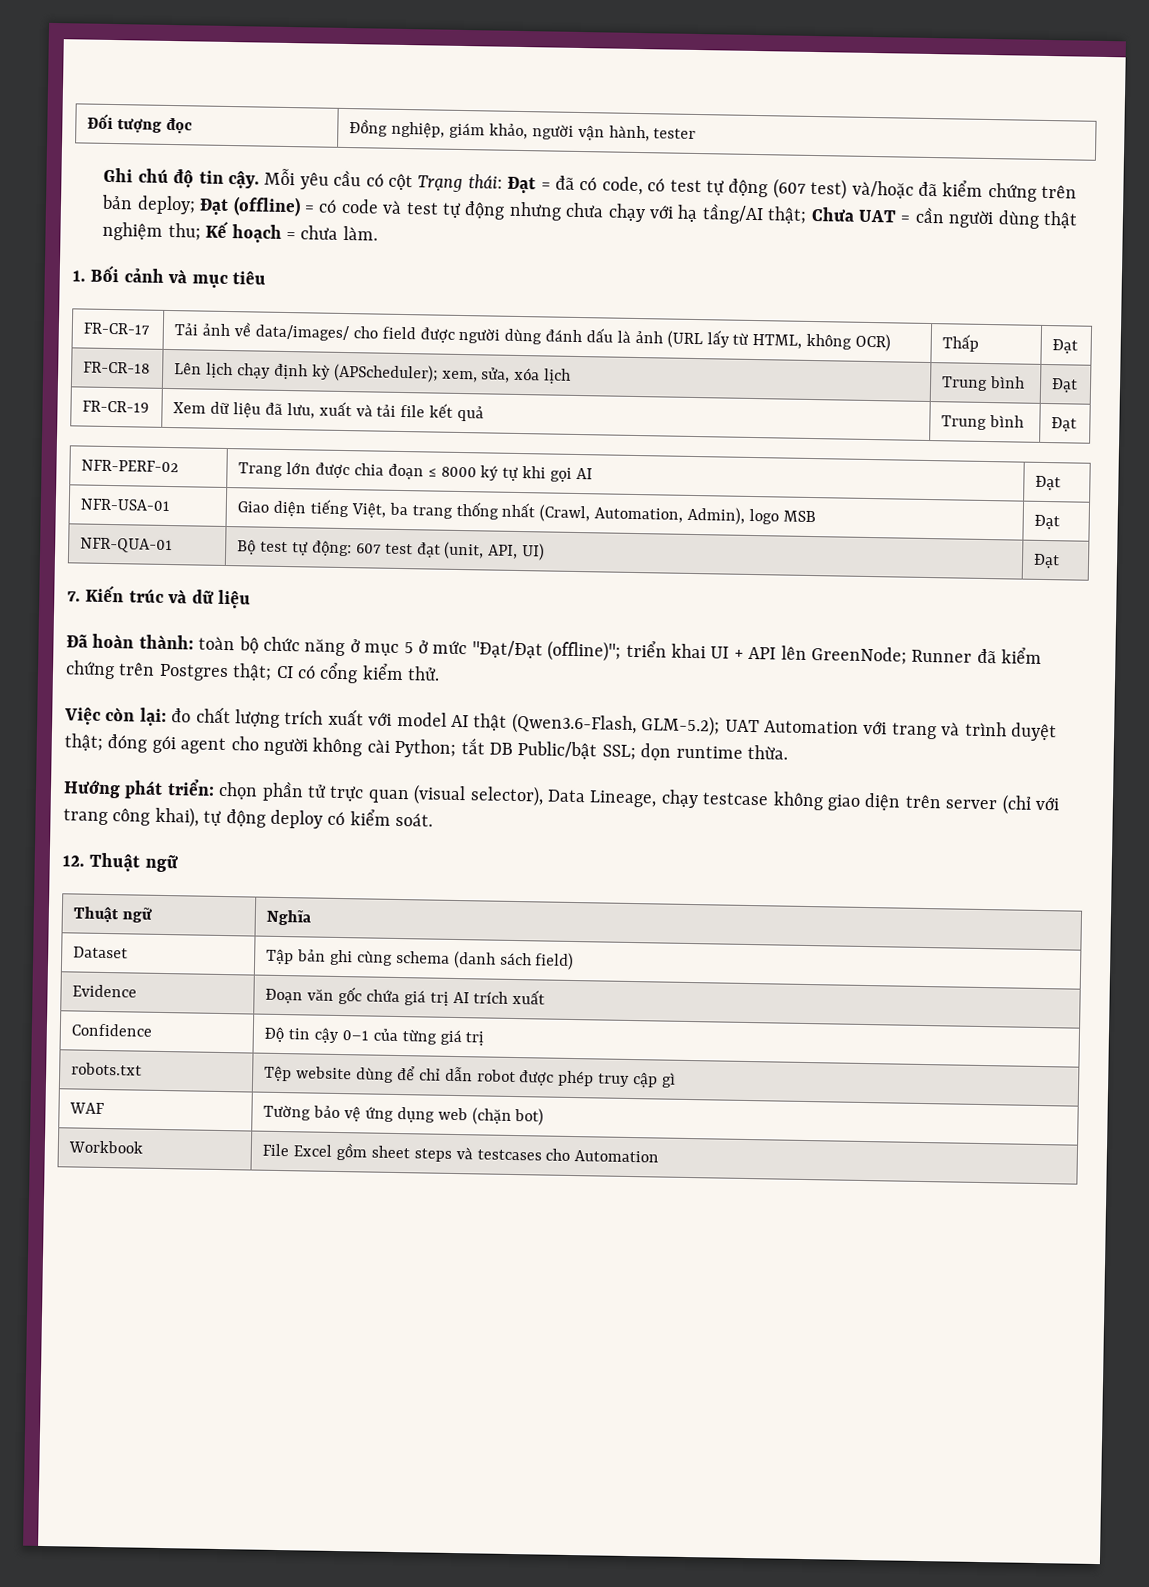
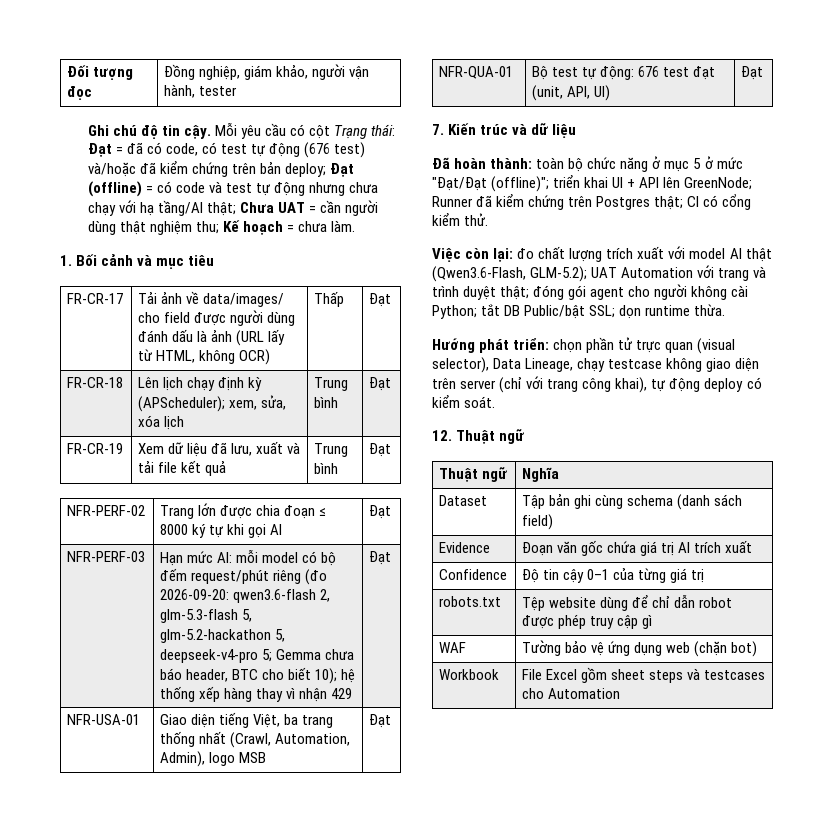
[772,178,806,199] (607 -> [304,142,331,158] (676
(1062, 483) none -> [67,551,146,562] [160,549,337,566] [160,568,328,585] [160,589,331,603] [160,609,253,623] [160,629,286,643] [160,649,355,663] [160,667,356,684] [160,686,353,702] [369,551,392,565] // NFR-PERF-03 | Hạn mức AI: mỗi model có bộ đếm request/phút riêng (đo 2026-09-20: qwen3.6-flash 2, glm-5.3-flash 5, glm-5.2-hackathon 5, deepseek-v4-pro 5; Gemma chưa báo header, BTC cho biết 10); hệ thống xếp hàng thay vì nhận 429 | Đạt
[355,543,382,554] 607 -> [638,66,660,77] 676

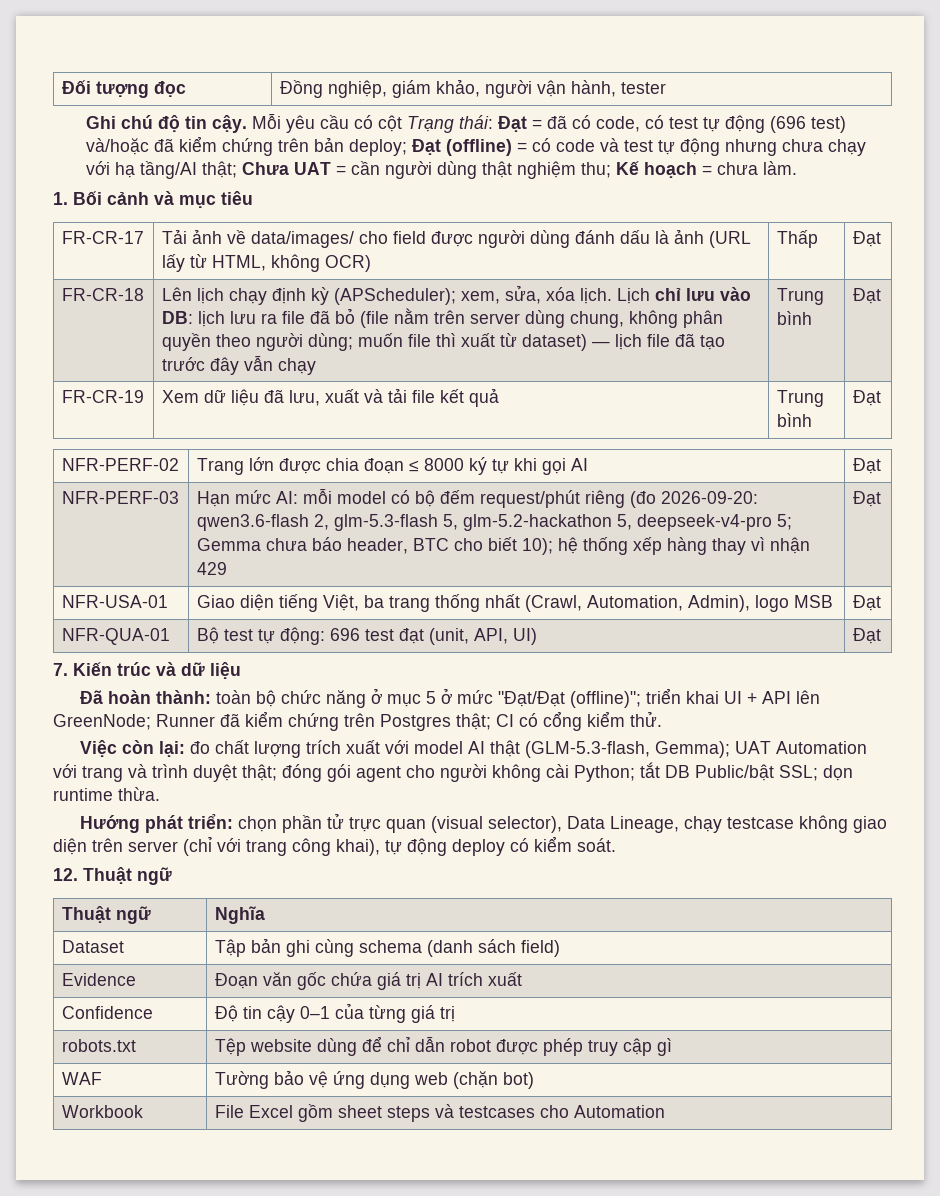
[304,142,331,158] (676 -> [769,116,806,133] (696
[164,416,185,430] lịch -> [579,287,751,304] [161,308,723,328] [161,333,725,351] [161,355,316,375] lịch. Lịch chỉ lưu vào DB: lịch lưu ra file đã bỏ (file nằm trên server dùng chung, không phân quyền theo người dùng; muốn file thì xuất từ dataset) — lịch file đã tạo trước đây vẫn chạy
[638,66,660,77] 676 -> [329,628,360,641] 696
[432,266,588,282] (Qwen3.6-Flash, GLM-5.2); -> [525,741,731,758] (GLM-5.3-flash, Gemma);

